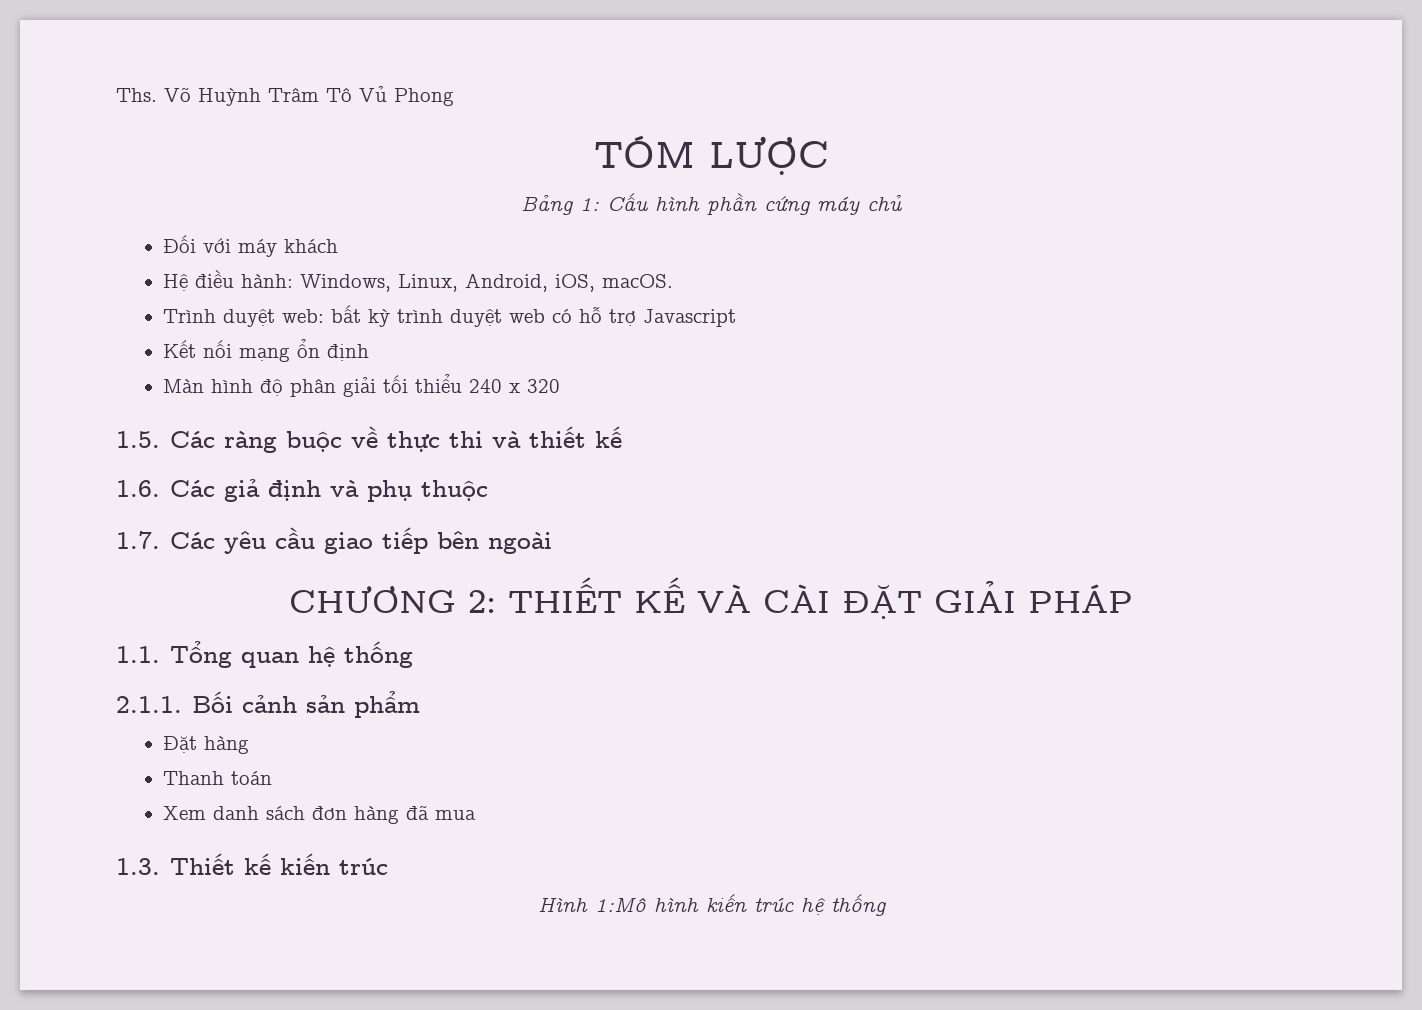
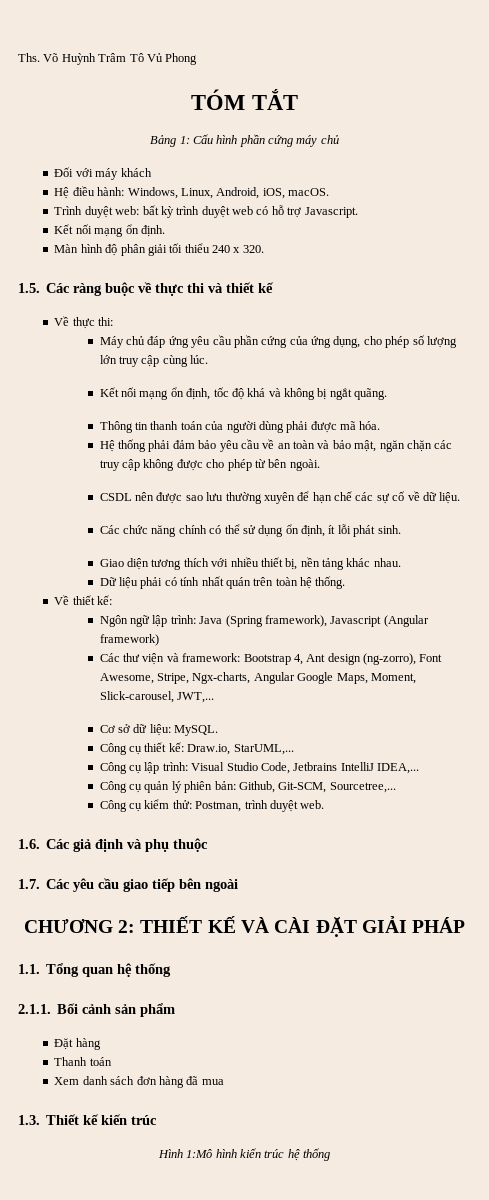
[708,136,829,175] LƯỢC -> [251,89,298,110] TẮT
[643,309,737,327] [163,339,370,362] Javascript // Kết nối mạng ổn định -> [304,207,358,218] [54,224,165,237] Javascript. // Kết nối mạng ổn định.
[527,379,561,393] 320 -> [242,245,264,253] 320.
(623, 437) none -> [54,316,114,329] [99,335,457,348] [99,355,209,367] [99,387,388,400] [99,421,381,433] [99,439,453,452] [99,459,320,471] [99,491,461,504] [99,524,401,537] [99,557,401,570] [99,576,346,589] [54,595,113,605] [99,615,429,627] [99,634,159,646] [99,653,443,665] [99,672,416,684] [99,691,215,703] [99,724,219,736] [99,742,294,755] [99,762,420,774] [99,781,396,793] [99,799,325,812] // Về thực thi: // Máy chủ đáp ứng yêu cầu phần cứng của ứng dụng, cho phép số lượng lớn truy cập cùng lúc. // Kết nối mạng ổn định, tốc độ khá và không bị ngắt quãng. // Thông tin thanh toán của người dùng phải được mã hóa. // Hệ thống phải đảm bảo yêu cầu về an toàn và bảo mật, ngăn chặn các truy cập không được cho phép từ bên ngoài. // CSDL nên được sao lưu thường xuyên để hạn chế các sự cố về dữ liệu. // Các chức năng chính có thể sử dụng ổn định, ít lỗi phát sinh. // Giao diện tương thích với nhiều thiết bị, nền tảng khác nhau. // Dữ liệu phải có tính nhất quán trên toàn hệ thống. // Về thiết kế: // Ngôn ngữ lập trình: Java (Spring framework), Javascript (Angular framework) // Các thư viện và framework: Bootstrap 4, Ant design (ng-zorro), Font Awesome, Stripe, Ngx-charts, Angular Google Maps, Moment, Slick-carousel, JWT,... // Cơ sở dữ liệu: MySQL. // Công cụ thiết kế: Draw.io, StarUML,... // Công cụ lập trình: Visual Studio Code, Jetbrains IntelliJ IDEA,... // Công cụ quản lý phiên bản: Github, Git-SCM, Sourcetree,... // Công cụ kiểm thử: Postman, trình duyệt web.

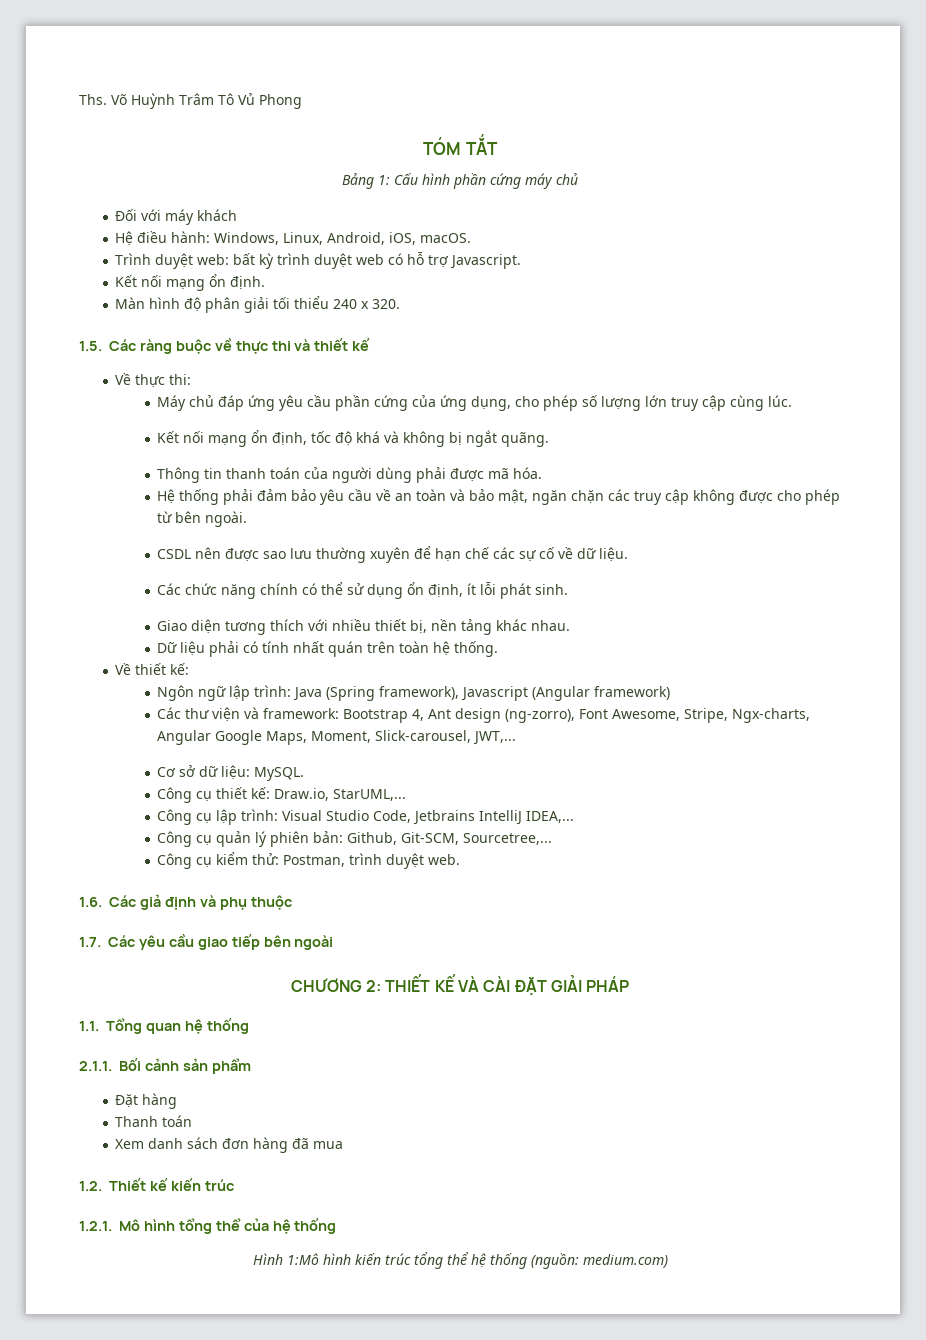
[18,1115,40,1125] 1.3. -> [79,1181,102,1191] 1.2.
(158, 1120) none -> [79,1218,337,1234] // 1.2.1. Mô hình tổng thể của hệ thống
[287,1148,331,1161] hệ thống -> [413,1252,668,1269] tổng thể hệ thống (nguồn: medium.com)

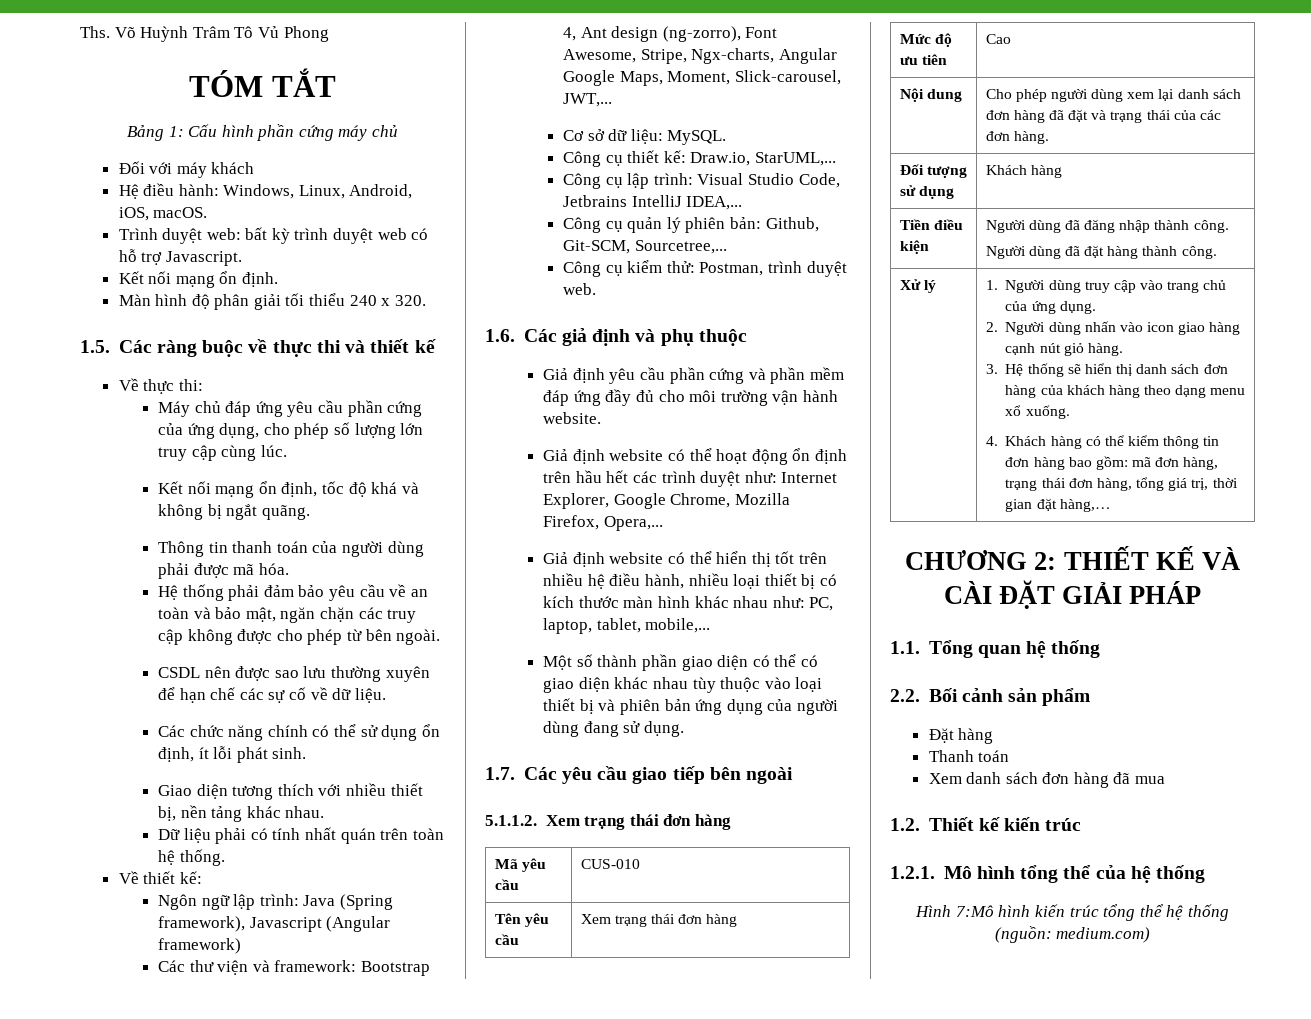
(292, 902) none -> [543,367,845,384] [543,389,839,406] [543,412,602,424] [543,448,848,465] [543,470,838,487] [543,493,791,509] [543,515,663,531] [543,551,828,567] [543,573,838,589] [543,596,834,611] [543,618,711,634] [543,654,819,671] [543,677,823,693] [543,698,839,715] [543,721,685,737] // Giả định yêu cầu phần cứng và phần mềm đáp ứng đầy đủ cho môi trường vận hành website. // Giả định website có thể hoạt động ổn định trên hầu hết các trình duyệt như: Internet Explorer, Google Chrome, Mozilla Firefox, Opera,... // Giả định website có thể hiển thị tốt trên nhiều hệ điều hành, nhiều loại thiết bị có kích thước màn hình khác nhau như: PC, laptop, tablet, mobile,... // Một số thành phần giao diện có thể có giao diện khác nhau tùy thuộc vào loại thiết bị và phiên bản ứng dụng của người dùng đang sử dụng.
(334, 942) none -> [485,814,731,830] [494,858,546,872] [494,879,519,890] [580,859,640,869] [494,913,549,927] [494,934,519,945] [580,914,738,927] [899,33,952,47] [899,54,947,65] [985,34,1011,44] [899,88,962,102] [985,89,1241,102] [985,109,1222,123] [985,131,1049,144] [899,164,967,178] [899,185,954,199] [985,165,1062,178] [899,219,963,230] [899,240,929,254] [985,219,1229,233] [985,245,1217,259] [899,279,936,293] [985,280,1227,293] [1005,301,1096,314] [985,321,1241,335] [1005,343,1123,356] [985,363,1228,377] [1005,385,1246,398] [1005,405,1070,419] [985,435,1220,449] [1005,456,1219,470] [1005,477,1238,491] [1005,498,1111,512] // 5.1.1.2. Xem trạng thái đơn hàng // Mã yêu cầu | CUS-010 // Tên yêu cầu | Xem trạng thái đơn hàng // Mức độ ưu tiên | Cao // Nội dung | Cho phép người dùng xem lại danh sách đơn hàng đã đặt và trạng thái của các đơn hàng. // Đối tượng sử dụng | Khách hàng // Tiền điều kiện | Người dùng đã đăng nhập thành công. // Người dùng đã đặt hàng thành công. // Xử lý | 1. Người dùng truy cập vào trang chủ của ứng dụng. // 2. Người dùng nhấn vào icon giao hàng cạnh nút giỏ hàng. // 3. Hệ thống sẽ hiển thị danh sách đơn hàng của khách hàng theo dạng menu xổ xuống. // 4. Khách hàng có thể kiểm thông tin đơn hàng bao gồm: mã đơn hàng, trạng thái đơn hàng, tổng giá trị, thời gian đặt hàng,…
[79,1061,112,1071] 2.1.1. -> [890,689,920,702] 2.2.
[286,1253,319,1265] 1:Mô -> [955,905,994,917] 7:Mô

